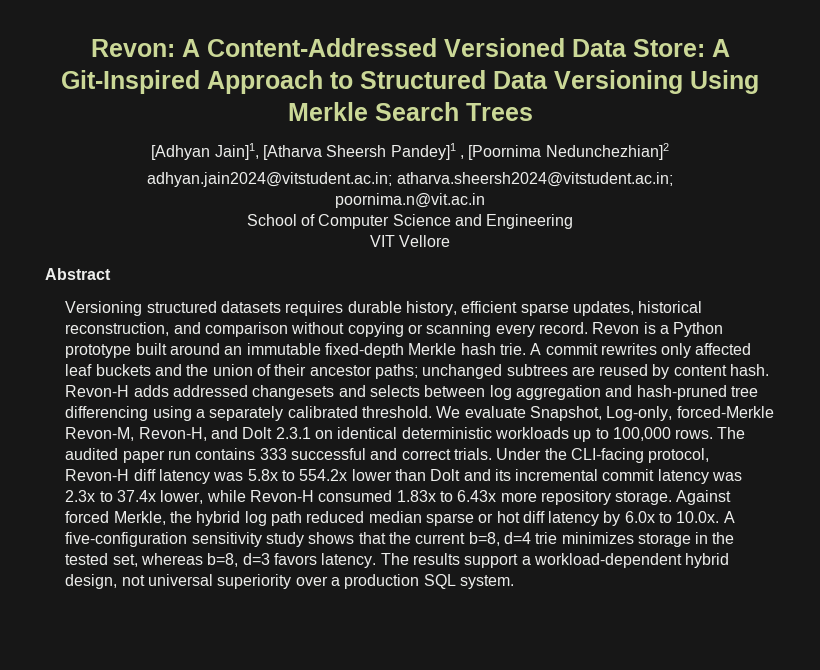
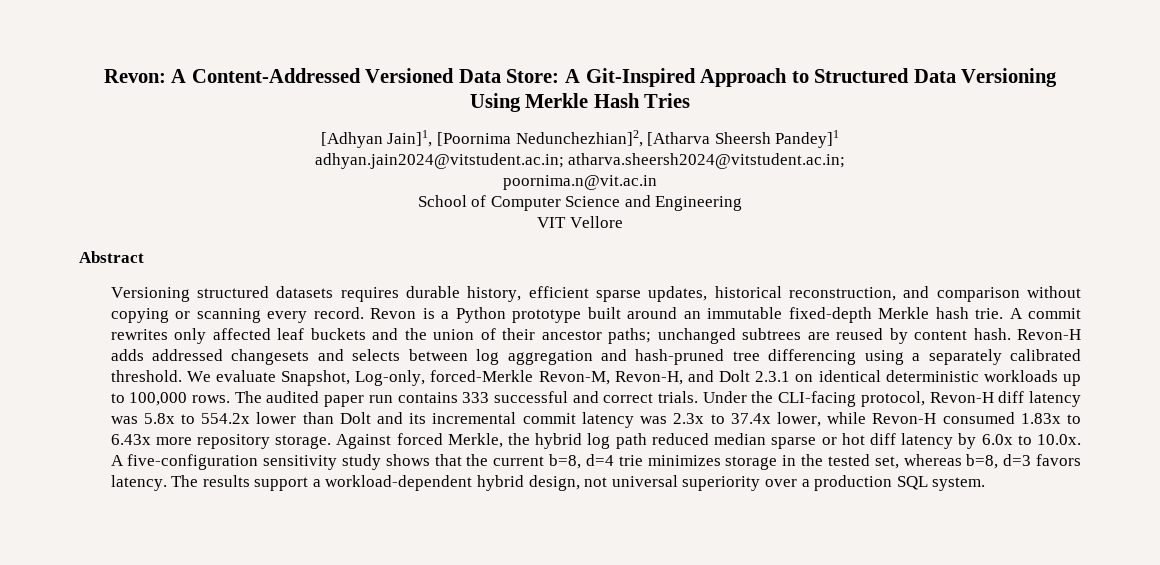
[374,102,533,121] Search Trees -> [593,93,691,108] Hash Tries
(259, 151) none -> [436,130,643,147] [Poornima Nedunchezhian]2,
[459,143,669,160] , [Poornima Nedunchezhian]2 -> (840, 139) none

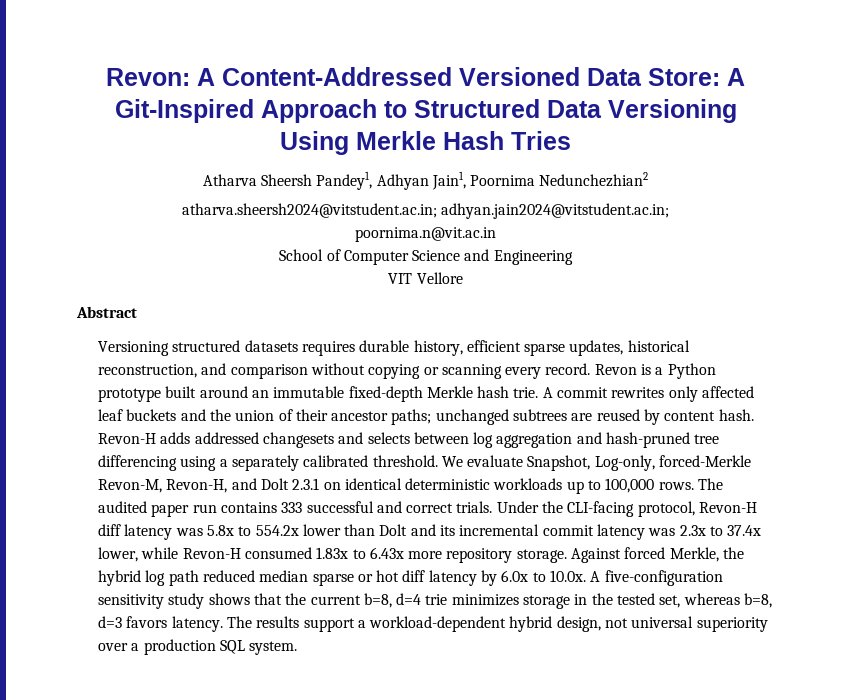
[320,130,840,148] [Adhyan Jain]1, [Poornima Nedunchezhian]2, [Atharva Sheersh Pandey]1 // -> [202,171,649,190] [181,203,437,218] Atharva Sheersh Pandey1, Adhyan Jain1, Poornima Nedunchezhian2 // atharva.sheersh2024@vitstudent.ac.in;
[568,153,846,169] atharva.sheersh2024@vitstudent.ac.in; -> (670, 211) none

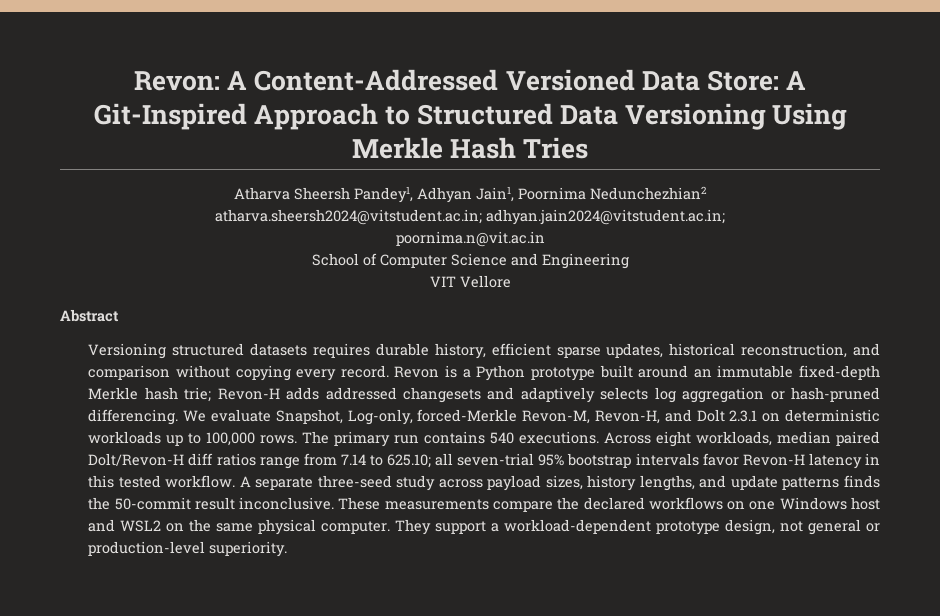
[423,364,502,379] or scanning -> (291, 373) none
[513,386,755,402] [97,409,754,425] trie. A commit rewrites only affected leaf buckets and the union of their ancestor paths; unchanged subtrees are reused by content hash. -> [184,387,212,402] trie;
[367,432,720,448] [97,455,438,471] selects between log aggregation and hash-pruned tree differencing using a separately calibrated threshold. -> [520,387,881,403] [88,409,179,425] adaptively selects log aggregation or hash-pruned differencing.
[344,478,402,490] identical -> (781, 417) none
[97,501,758,517] [97,524,762,540] [97,547,745,563] [97,570,723,586] [97,593,773,609] [97,616,300,632] audited paper run contains 333 successful and correct trials. Under the CLI-facing protocol, Revon-H diff latency was 5.8x to 554.2x lower than Dolt and its incremental commit latency was 2.3x to 37.4x lower, while Revon-H consumed 1.83x to 6.43x more repository storage. Against forced Merkle, the hybrid log path reduced median sparse or hot diff latency by 6.0x to 10.0x. A five-configuration sensitivity study shows that the current b=8, d=4 trie minimizes storage in the tested set, whereas b=8, d=3 favors latency. The results -> [334,431,881,447] [88,453,880,469] [88,475,880,491] [88,497,880,512] [88,519,432,535] primary run contains 540 executions. Across eight workloads, median paired Dolt/Revon-H diff ratios range from 7.14 to 625.10; all seven-trial 95% bootstrap intervals favor Revon-H latency in this tested workflow. A separate three-seed study across payload sizes, history lengths, and update patterns finds the 50-commit result inconclusive. These measurements compare the declared workflows on one Windows host and WSL2 on the same physical computer. They
[509,616,553,632] hybrid -> [656,521,721,535] prototype
[631,616,768,632] [97,639,298,655] universal superiority over a production SQL system. -> [808,519,881,535] [88,541,288,557] general or production-level superiority.

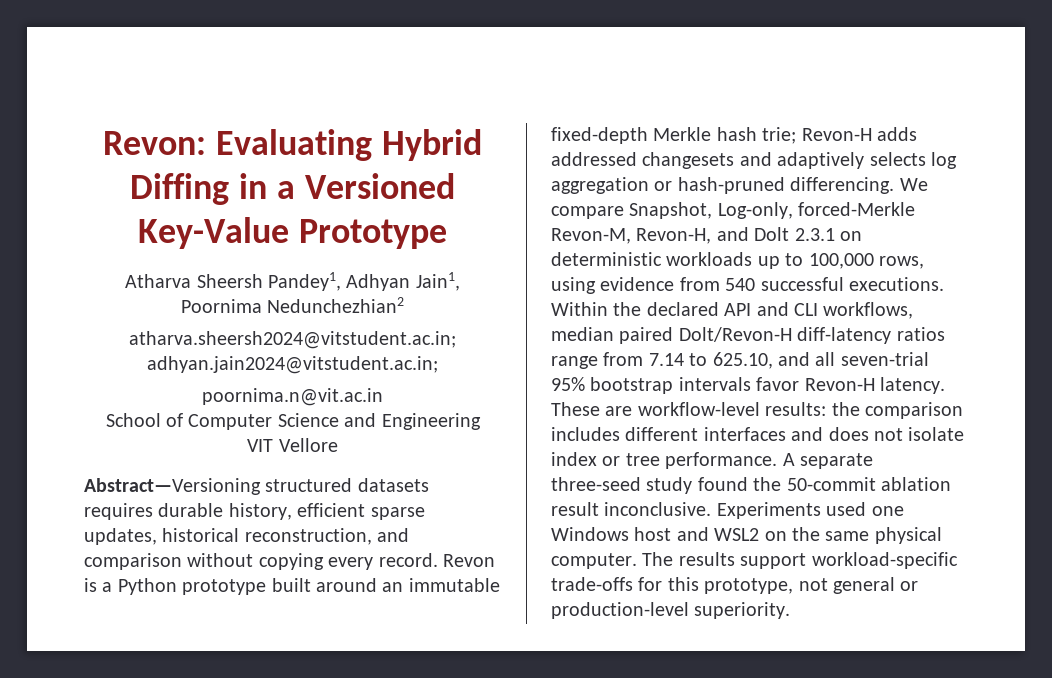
[227,69,806,91] [93,103,848,130] [351,137,589,159] A Content-Addressed Versioned Data Store: A Git-Inspired Approach to Structured Data Versioning Using Merkle Hash Tries -> [216,129,482,161] [130,173,455,205] [138,217,447,249] Evaluating Hybrid Diffing in a Versioned Key-Value Prototype
[60,309,119,322] [88,343,167,359] Abstract // Versioning -> [84,478,261,495] Abstract—Versioning
[210,409,271,422] evaluate -> [551,206,624,219] compare
[260,431,773,447] rows. The primary run contains 540 executions. Across eight workloads, -> [879,256,924,269] [551,277,944,294] [551,302,914,319] rows, using evidence from 540 successful executions. Within the declared API and CLI workflows,
[188,453,214,466] diff -> [797,327,892,344] diff-latency
[387,454,432,468] 625.10; -> [712,352,810,369] 625.10, and
[808,453,880,469] [88,475,880,491] latency in this tested workflow. A separate three-seed study across payload sizes, history lengths, and update patterns finds -> [880,377,945,394] [551,402,963,419] [551,427,965,441] [551,452,873,469] [551,477,748,494] latency. These are workflow-level results: the comparison includes different interfaces and does not isolate index or tree performance. A separate three-seed study found
(191, 503) none -> [881,477,951,491] ablation
[338,497,746,512] These measurements compare the declared workflows on -> [716,502,867,519] Experiments used
[395,519,776,535] They support a workload-dependent prototype design, -> [642,552,958,569] [551,577,794,594] The results support workload-specific trade-offs for this prototype,

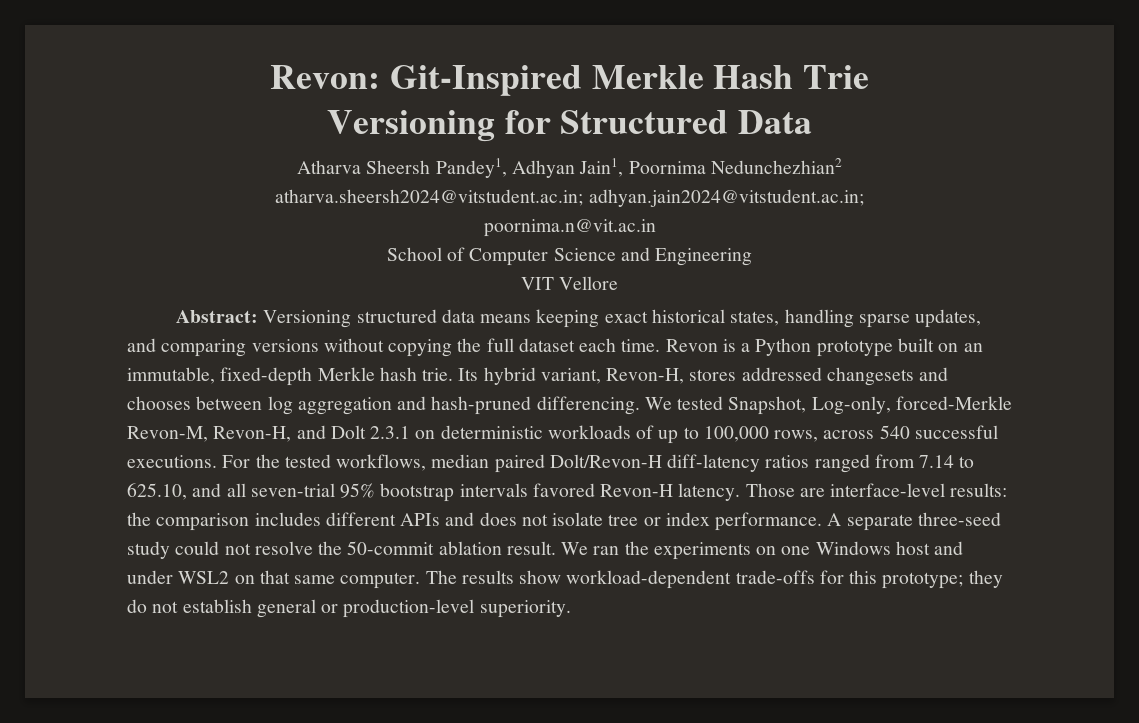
[216,129,482,161] [130,173,455,205] [138,217,447,249] Evaluating Hybrid Diffing in a Versioned Key-Value Prototype -> [389,65,869,96] [327,110,812,142] Git-Inspired Merkle Hash Trie // Versioning for Structured Data
[84,478,429,495] [84,503,425,520] [84,528,410,545] [84,553,438,570] Abstract—Versioning structured datasets requires durable history, efficient sparse updates, historical reconstruction, and comparison without copying every record. -> [176,309,982,328] [127,338,661,357] Abstract: Versioning structured data means keeping exact historical states, handling sparse updates, and comparing versions without copying the full dataset each time.
[316,578,500,592] [551,127,917,144] around an immutable fixed-depth Merkle hash trie; Revon-H adds -> [938,343,983,352] [127,367,737,386] on an immutable, fixed-depth Merkle hash trie. Its hybrid variant, Revon-H, stores
[777,152,926,169] adaptively selects -> [127,396,263,410] chooses between
[654,181,673,191] or -> [397,396,427,410] and
[551,206,624,219] compare -> [677,396,724,410] tested
(753, 259) none -> [636,425,655,439] of
[551,277,944,294] [551,302,818,316] using evidence from 540 successful executions. Within the declared API and CLI -> [823,425,998,439] [127,454,331,468] across 540 successful executions. For the tested
[551,356,598,369] range -> [814,454,870,473] ranged
[756,377,800,391] favor -> [532,483,595,497] favored
[551,402,760,416] These are workflow-level -> [745,483,946,497] Those are interface-level
[703,427,786,441] interfaces -> [400,513,441,526] APIs
[551,452,660,466] index or tree -> [608,512,710,526] tree or index
[697,477,951,491] [551,502,867,519] found the 50-commit ablation result inconclusive. Experiments used -> [175,541,777,560] could not resolve the 50-commit ablation result. We ran the experiments on
(709, 534) none -> [127,570,173,584] under
[792,527,942,544] the same physical -> [259,570,336,584] that same
[740,552,958,569] support workload-specific -> [519,570,732,589] show workload-dependent
[704,578,828,594] prototype, not -> [882,570,1003,589] [127,599,252,613] prototype; they do not establish

